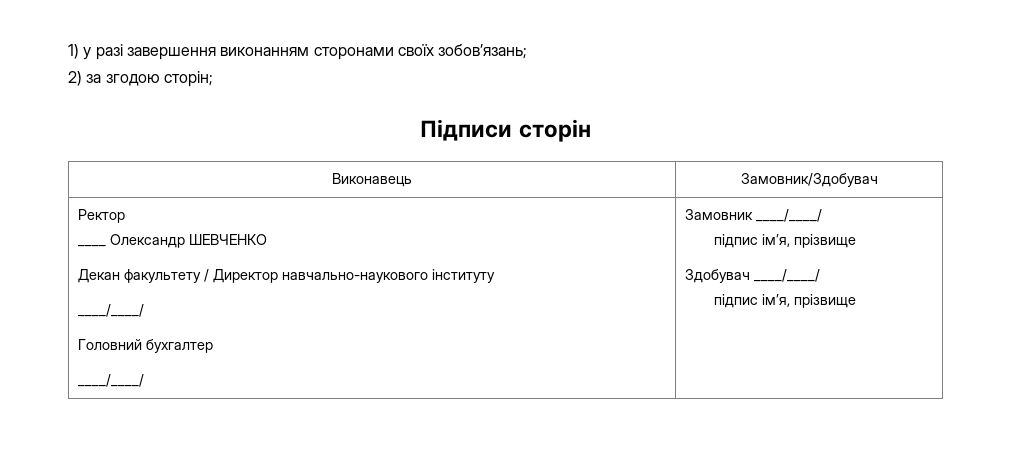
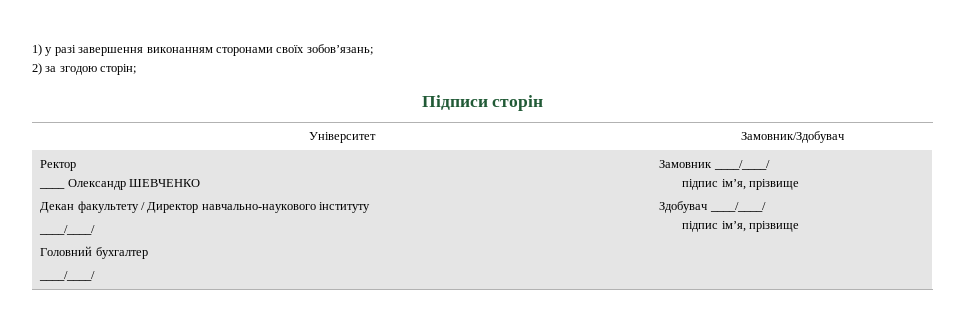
[332,173,412,187] Виконавець -> [309,132,376,143] Університет

